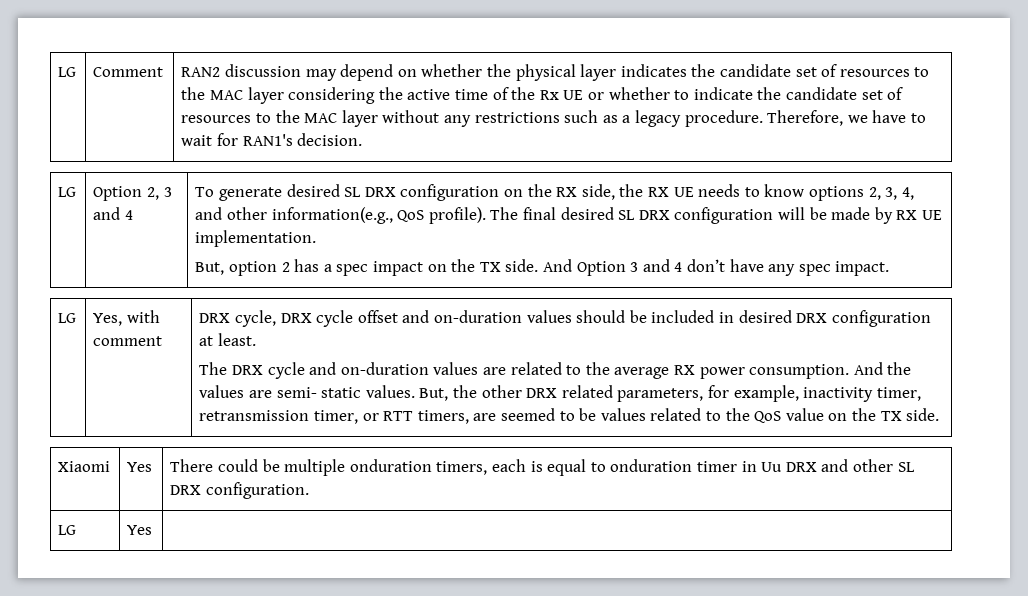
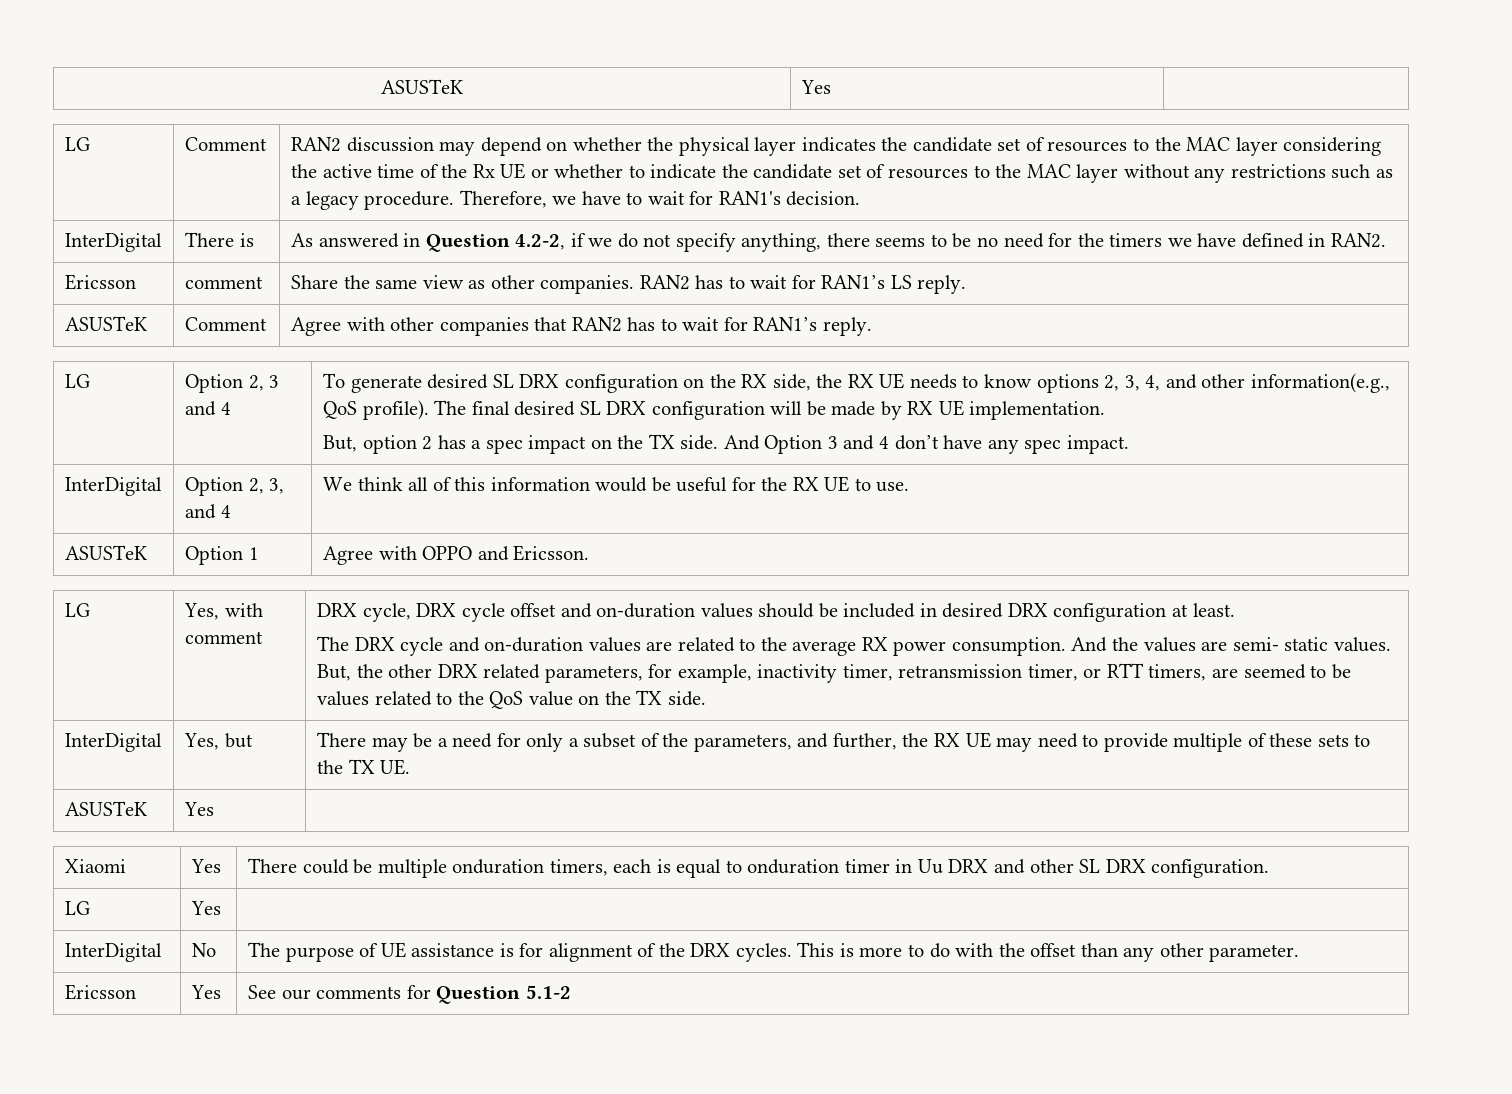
(58, 72) none -> [381,79,463,94] [800,80,831,94] ASUSTeK | Yes | //
(363, 139) none -> [64,233,162,252] [184,232,254,247] [290,233,1386,252] [64,274,136,290] [184,276,263,289] [290,275,967,294] [64,316,147,331] [184,317,267,331] [290,317,872,336] // InterDigital | There is | As answered in Question 4.2-2, if we do not specify anything, there seems to be no need for the timers we have defined in RAN2. // Ericsson | comment | Share the same view as other companies. RAN2 has to wait for RAN1’s LS reply. // ASUSTeK | Comment | Agree with other companies that RAN2 has to wait for RAN1’s reply.
(890, 268) none -> [64,477,162,496] [184,477,285,496] [184,504,231,519] [322,476,910,492] [64,545,147,560] [184,546,259,565] [322,545,590,565] // InterDigital | Option 2, 3, and 4 | We think all of this information would be useful for the RX UE to use. // ASUSTeK | Option 1 | Agree with OPPO and Ericsson.
(940, 414) none -> [64,733,162,752] [183,733,253,750] [316,732,1371,752] [316,759,411,775] [64,801,147,816] [183,802,214,816] // InterDigital | Yes, but | There may be a need for only a subset of the parameters, and further, the RX UE may need to provide multiple of these sets to the TX UE. // ASUSTeK | Yes |
(153, 530) none -> [64,943,162,962] [191,943,216,957] [247,942,1300,962] [64,984,136,1000] [190,985,221,999] [247,985,571,1004] // InterDigital | No | The purpose of UE assistance is for alignment of the DRX cycles. This is more to do with the offset than any other parameter. // Ericsson | Yes | See our comments for Question 5.1-2

